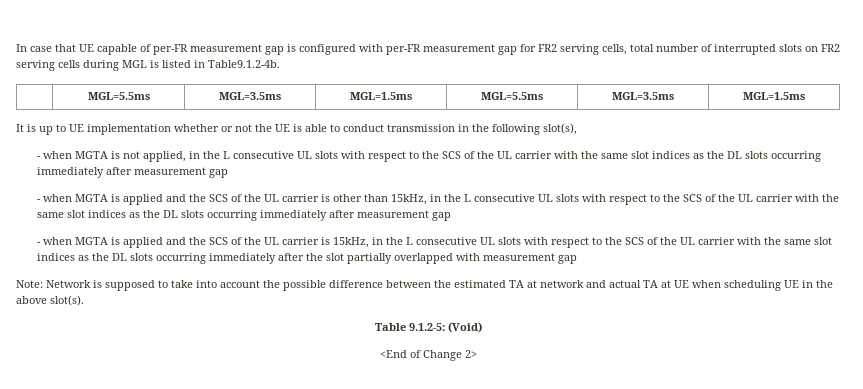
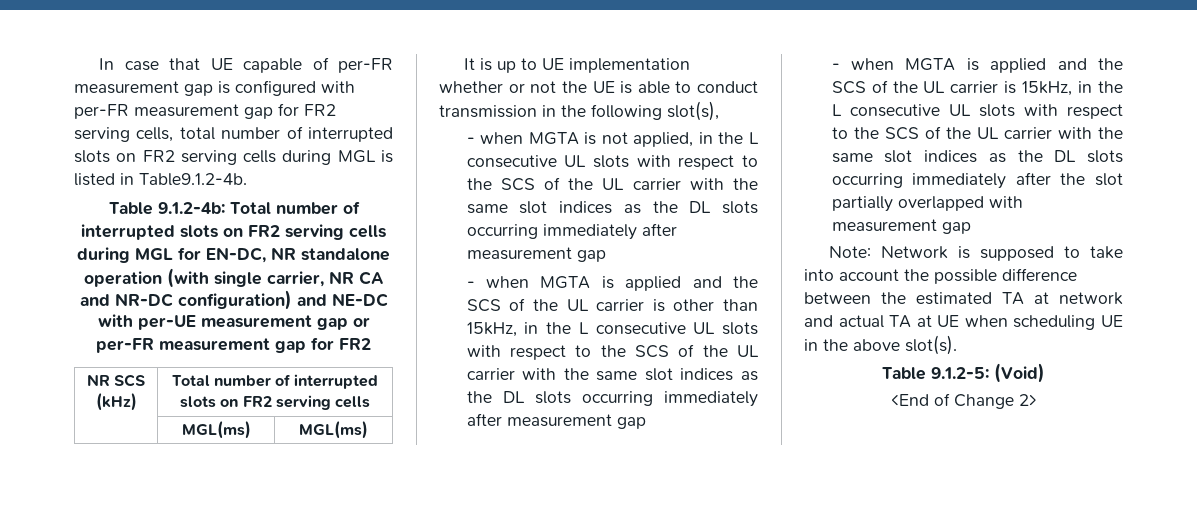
[87,92,150,100] [219,92,281,100] [350,92,412,100] [481,92,543,100] [612,92,674,100] [743,92,805,100] // | MGL=5.5ms | MGL=3.5ms | MGL=1.5ms | MGL=5.5ms | MGL=3.5ms | MGL=1.5ms -> [108,201,360,215] [81,224,386,240] [77,247,390,263] [83,268,384,288] [79,290,388,310] [97,314,370,330] [96,337,371,353] [86,374,146,387] [95,393,137,411] [171,374,379,389] [179,395,371,410] [181,421,251,439] [299,421,368,439] // Table 9.1.2-4b: Total number of interrupted slots on FR2 serving cells during MGL for EN-DC, NR standalone operation (with single carrier, NR CA and NR-DC configuration) and NE-DC with per-UE measurement gap or per-FR measurement gap for FR2 // NR SCS (kHz) | Total number of interrupted slots on FR2 serving cells // | MGL(ms) | MGL(ms)

